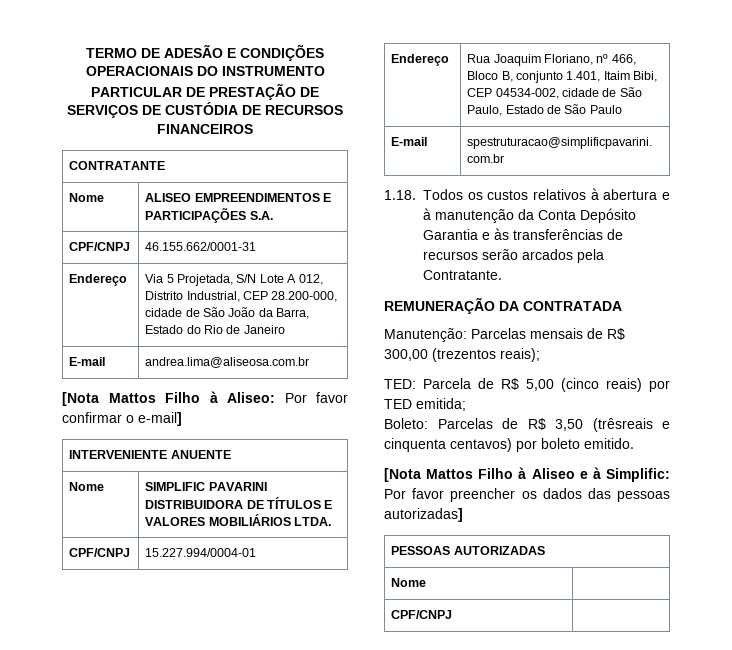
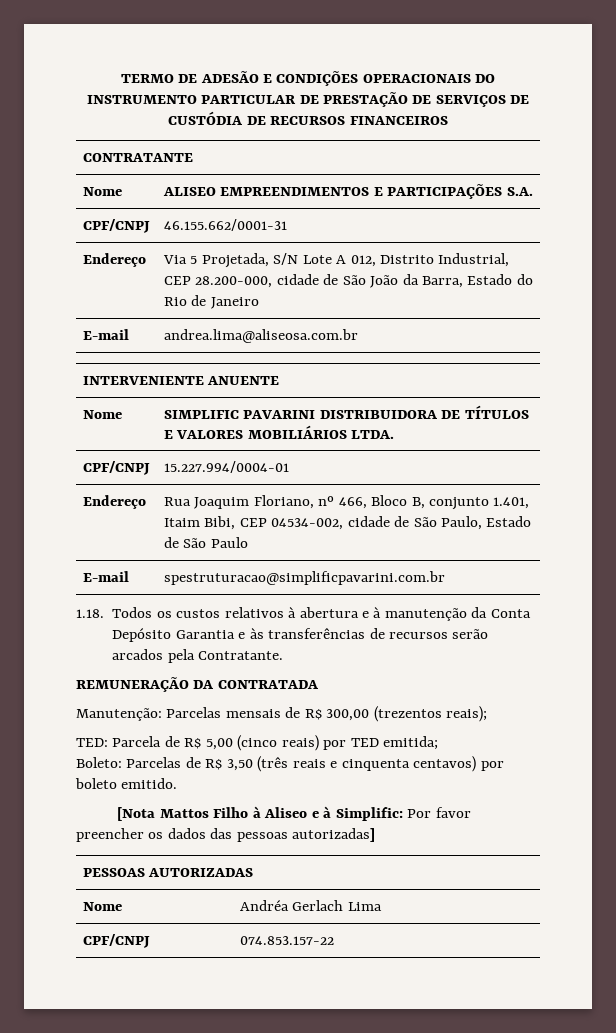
[62,391,348,406] [62,412,182,426] // [Nota Mattos Filho à Aliseo: Por favor confirmar o e-mail] -> (358, 336) none
[592,418,653,432] (trêsreais -> [257,756,326,772] (três reais
[391,610,453,619] // CPF/CNPJ | -> [239,900,382,911] [82,934,150,948] [239,936,334,945] Andréa Gerlach Lima // CPF/CNPJ | 074.853.157-22

